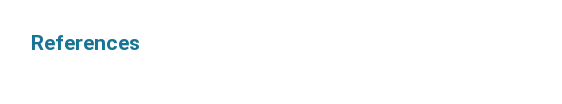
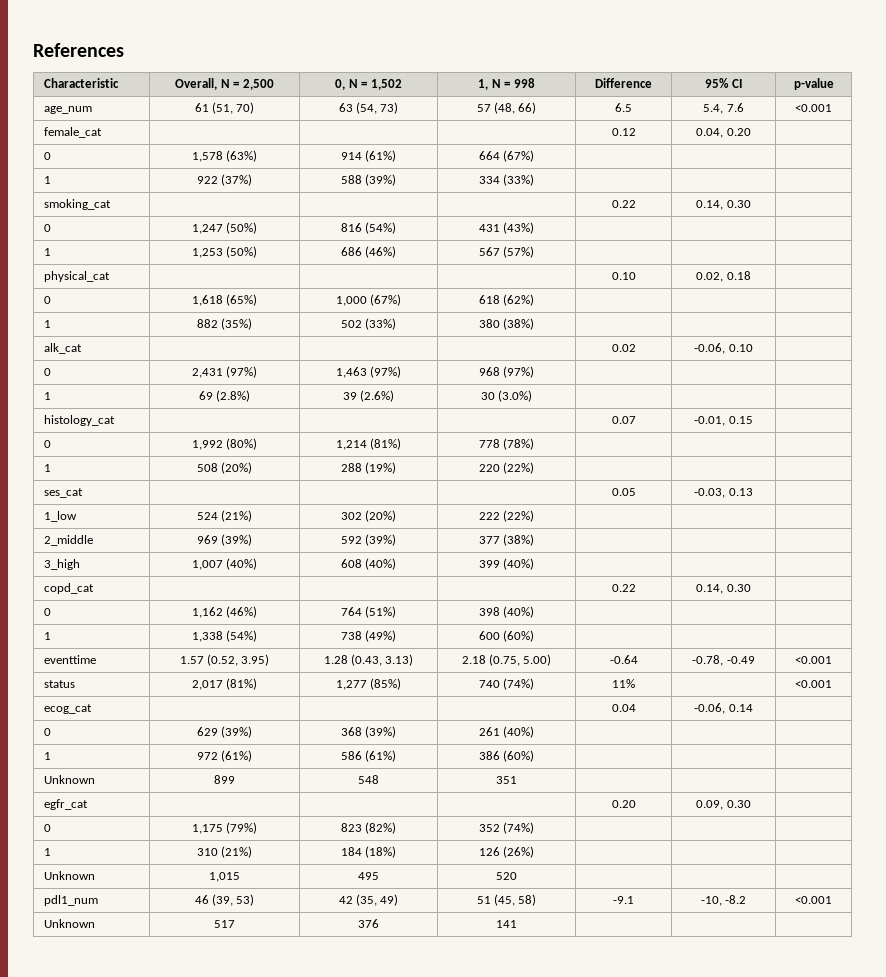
(140, 42) none -> [43,78,119,88] [175,78,274,90] [335,79,402,90] [478,78,535,90] [595,78,652,88] [705,78,742,88] [793,78,834,90] [43,106,92,114] [194,102,255,114] [338,102,399,114] [476,102,537,114] [615,103,632,112] [703,103,744,114] [795,104,832,112] [43,127,102,138] [611,128,636,136] [696,128,751,138] [43,152,51,160] [191,150,258,162] [340,150,397,162] [478,150,535,162] [43,176,51,184] [196,174,253,186] [340,174,397,186] [478,174,535,186] [43,199,111,210] [611,200,636,208] [696,200,751,210] [43,224,51,232] [191,222,258,234] [340,222,397,234] [478,222,535,234] [43,248,51,256] [191,246,258,258] [340,246,397,258] [478,246,535,258] [43,271,110,282] [611,272,636,280] [696,271,751,282] [43,296,51,304] [191,294,258,306] [335,294,402,306] [478,294,535,306] [43,320,51,328] [196,318,253,330] [340,318,397,330] [478,318,535,330] [43,343,82,354] [611,344,636,352] [694,343,753,354] [43,368,51,376] [191,366,258,378] [335,366,402,378] [478,366,535,378] [43,392,51,400] [198,390,251,402] [342,390,395,402] [480,390,533,402] [43,415,115,426] [611,416,636,424] [694,416,753,426] [43,440,51,448] [191,438,258,450] [335,438,402,450] [478,438,535,450] [43,464,51,472] [196,462,253,474] [340,462,397,474] [478,462,535,474] [43,488,83,498] [611,488,636,496] [694,488,753,498] [43,511,77,522] [196,510,253,522] [340,510,397,522] [478,510,535,522] [43,535,93,546] [196,534,253,546] [340,534,397,546] [478,534,535,546] [43,559,80,570] [191,558,258,570] [340,558,397,570] [478,558,535,570] [43,583,94,594] [611,584,636,592] [696,584,751,594] [43,608,51,616] [191,606,258,618] [340,606,397,618] [478,606,535,618] [43,632,51,640] [191,630,258,642] [340,630,397,642] [478,630,535,642] [43,655,96,664] [179,654,270,666] [323,654,414,666] [461,654,552,666] [609,655,638,664] [692,655,755,666] [795,656,832,664] [43,680,75,688] [191,678,258,690] [335,678,402,690] [478,678,535,690] [612,679,635,688] [795,680,832,688] [43,704,92,714] [611,704,636,712] [694,703,753,714] [43,728,51,736] [196,726,253,738] [340,726,397,738] [478,726,535,738] [43,752,51,760] [196,750,253,762] [340,750,397,762] [478,750,535,762] [43,775,95,784] [214,775,235,784] [358,775,379,784] [496,776,517,784] [43,799,88,810] [611,800,636,808] [696,800,751,810] [43,824,51,832] [191,822,258,834] [340,822,397,834] [478,822,535,834] [43,848,51,856] [196,846,253,858] [340,846,397,858] [478,846,535,858] [43,871,95,880] [209,872,240,882] [358,872,379,880] [496,872,517,880] [43,895,98,906] [194,894,255,906] [338,894,399,906] [476,894,537,906] [613,896,634,904] [700,895,747,906] [795,896,832,904] [43,919,95,928] [214,920,235,928] [358,919,379,928] [496,920,517,928] // Characteristic | Overall, N = 2,500 | 0, N = 1,502 | 1, N = 998 | Difference | 95% CI | p-value // age_num | 61 (51, 70) | 63 (54, 73) | 57 (48, 66) | 6.5 | 5.4, 7.6 | <0.001 // female_cat | | | | 0.12 | 0.04, 0.20 | // 0 | 1,578 (63%) | 914 (61%) | 664 (67%) | | | // 1 | 922 (37%) | 588 (39%) | 334 (33%) | | | // smoking_cat | | | | 0.22 | 0.14, 0.30 | // 0 | 1,247 (50%) | 816 (54%) | 431 (43%) | | | // 1 | 1,253 (50%) | 686 (46%) | 567 (57%) | | | // physical_cat | | | | 0.10 | 0.02, 0.18 | // 0 | 1,618 (65%) | 1,000 (67%) | 618 (62%) | | | // 1 | 882 (35%) | 502 (33%) | 380 (38%) | | | // alk_cat | | | | 0.02 | -0.06, 0.10 | // 0 | 2,431 (97%) | 1,463 (97%) | 968 (97%) | | | // 1 | 69 (2.8%) | 39 (2.6%) | 30 (3.0%) | | | // histology_cat | | | | 0.07 | -0.01, 0.15 | // 0 | 1,992 (80%) | 1,214 (81%) | 778 (78%) | | | // 1 | 508 (20%) | 288 (19%) | 220 (22%) | | | // ses_cat | | | | 0.05 | -0.03, 0.13 | // 1_low | 524 (21%) | 302 (20%) | 222 (22%) | | | // 2_middle | 969 (39%) | 592 (39%) | 377 (38%) | | | // 3_high | 1,007 (40%) | 608 (40%) | 399 (40%) | | | // copd_cat | | | | 0.22 | 0.14, 0.30 | // 0 | 1,162 (46%) | 764 (51%) | 398 (40%) | | | // 1 | 1,338 (54%) | 738 (49%) | 600 (60%) | | | // eventtime | 1.57 (0.52, 3.95) | 1.28 (0.43, 3.13) | 2.18 (0.75, 5.00) | -0.64 | -0.78, -0.49 | <0.001 // status | 2,017 (81%) | 1,277 (85%) | 740 (74%) | 11% | | <0.001 // ecog_cat | | | | 0.04 | -0.06, 0.14 | // 0 | 629 (39%) | 368 (39%) | 261 (40%) | | | // 1 | 972 (61%) | 586 (61%) | 386 (60%) | | | // Unknown | 899 | 548 | 351 | | | // egfr_cat | | | | 0.20 | 0.09, 0.30 | // 0 | 1,175 (79%) | 823 (82%) | 352 (74%) | | | // 1 | 310 (21%) | 184 (18%) | 126 (26%) | | | // Unknown | 1,015 | 495 | 520 | | | // pdl1_num | 46 (39, 53) | 42 (35, 49) | 51 (45, 58) | -9.1 | -10, -8.2 | <0.001 // Unknown | 517 | 376 | 141 | | |

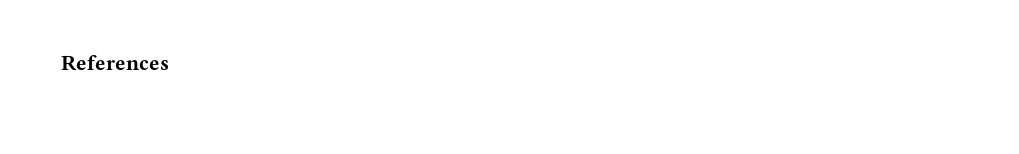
[43,78,119,88] [175,78,274,90] [335,79,402,90] [478,78,535,90] [595,78,652,88] [705,78,742,88] [793,78,834,90] [43,106,92,114] [194,102,255,114] [338,102,399,114] [476,102,537,114] [615,103,632,112] [703,103,744,114] [795,104,832,112] [43,127,102,138] [611,128,636,136] [696,128,751,138] [43,152,51,160] [191,150,258,162] [340,150,397,162] [478,150,535,162] [43,176,51,184] [196,174,253,186] [340,174,397,186] [478,174,535,186] [43,199,111,210] [611,200,636,208] [696,200,751,210] [43,224,51,232] [191,222,258,234] [340,222,397,234] [478,222,535,234] [43,248,51,256] [191,246,258,258] [340,246,397,258] [478,246,535,258] [43,271,110,282] [611,272,636,280] [696,271,751,282] [43,296,51,304] [191,294,258,306] [335,294,402,306] [478,294,535,306] [43,320,51,328] [196,318,253,330] [340,318,397,330] [478,318,535,330] [43,343,82,354] [611,344,636,352] [694,343,753,354] [43,368,51,376] [191,366,258,378] [335,366,402,378] [478,366,535,378] [43,392,51,400] [198,390,251,402] [342,390,395,402] [480,390,533,402] [43,415,115,426] [611,416,636,424] [694,416,753,426] [43,440,51,448] [191,438,258,450] [335,438,402,450] [478,438,535,450] [43,464,51,472] [196,462,253,474] [340,462,397,474] [478,462,535,474] [43,488,83,498] [611,488,636,496] [694,488,753,498] [43,511,77,522] [196,510,253,522] [340,510,397,522] [478,510,535,522] [43,535,93,546] [196,534,253,546] [340,534,397,546] [478,534,535,546] [43,559,80,570] [191,558,258,570] [340,558,397,570] [478,558,535,570] [43,583,94,594] [611,584,636,592] [696,584,751,594] [43,608,51,616] [191,606,258,618] [340,606,397,618] [478,606,535,618] [43,632,51,640] [191,630,258,642] [340,630,397,642] [478,630,535,642] [43,655,96,664] [179,654,270,666] [323,654,414,666] [461,654,552,666] [609,655,638,664] [692,655,755,666] [795,656,832,664] [43,680,75,688] [191,678,258,690] [335,678,402,690] [478,678,535,690] [612,679,635,688] [795,680,832,688] [43,704,92,714] [611,704,636,712] [694,703,753,714] [43,728,51,736] [196,726,253,738] [340,726,397,738] [478,726,535,738] [43,752,51,760] [196,750,253,762] [340,750,397,762] [478,750,535,762] [43,775,95,784] [214,775,235,784] [358,775,379,784] [496,776,517,784] [43,799,88,810] [611,800,636,808] [696,800,751,810] [43,824,51,832] [191,822,258,834] [340,822,397,834] [478,822,535,834] [43,848,51,856] [196,846,253,858] [340,846,397,858] [478,846,535,858] [43,871,95,880] [209,872,240,882] [358,872,379,880] [496,872,517,880] [43,895,98,906] [194,894,255,906] [338,894,399,906] [476,894,537,906] [613,896,634,904] [700,895,747,906] [795,896,832,904] [43,919,95,928] [214,920,235,928] [358,919,379,928] [496,920,517,928] // Characteristic | Overall, N = 2,500 | 0, N = 1,502 | 1, N = 998 | Difference | 95% CI | p-value // age_num | 61 (51, 70) | 63 (54, 73) | 57 (48, 66) | 6.5 | 5.4, 7.6 | <0.001 // female_cat | | | | 0.12 | 0.04, 0.20 | // 0 | 1,578 (63%) | 914 (61%) | 664 (67%) | | | // 1 | 922 (37%) | 588 (39%) | 334 (33%) | | | // smoking_cat | | | | 0.22 | 0.14, 0.30 | // 0 | 1,247 (50%) | 816 (54%) | 431 (43%) | | | // 1 | 1,253 (50%) | 686 (46%) | 567 (57%) | | | // physical_cat | | | | 0.10 | 0.02, 0.18 | // 0 | 1,618 (65%) | 1,000 (67%) | 618 (62%) | | | // 1 | 882 (35%) | 502 (33%) | 380 (38%) | | | // alk_cat | | | | 0.02 | -0.06, 0.10 | // 0 | 2,431 (97%) | 1,463 (97%) | 968 (97%) | | | // 1 | 69 (2.8%) | 39 (2.6%) | 30 (3.0%) | | | // histology_cat | | | | 0.07 | -0.01, 0.15 | // 0 | 1,992 (80%) | 1,214 (81%) | 778 (78%) | | | // 1 | 508 (20%) | 288 (19%) | 220 (22%) | | | // ses_cat | | | | 0.05 | -0.03, 0.13 | // 1_low | 524 (21%) | 302 (20%) | 222 (22%) | | | // 2_middle | 969 (39%) | 592 (39%) | 377 (38%) | | | // 3_high | 1,007 (40%) | 608 (40%) | 399 (40%) | | | // copd_cat | | | | 0.22 | 0.14, 0.30 | // 0 | 1,162 (46%) | 764 (51%) | 398 (40%) | | | // 1 | 1,338 (54%) | 738 (49%) | 600 (60%) | | | // eventtime | 1.57 (0.52, 3.95) | 1.28 (0.43, 3.13) | 2.18 (0.75, 5.00) | -0.64 | -0.78, -0.49 | <0.001 // status | 2,017 (81%) | 1,277 (85%) | 740 (74%) | 11% | | <0.001 // ecog_cat | | | | 0.04 | -0.06, 0.14 | // 0 | 629 (39%) | 368 (39%) | 261 (40%) | | | // 1 | 972 (61%) | 586 (61%) | 386 (60%) | | | // Unknown | 899 | 548 | 351 | | | // egfr_cat | | | | 0.20 | 0.09, 0.30 | // 0 | 1,175 (79%) | 823 (82%) | 352 (74%) | | | // 1 | 310 (21%) | 184 (18%) | 126 (26%) | | | // Unknown | 1,015 | 495 | 520 | | | // pdl1_num | 46 (39, 53) | 42 (35, 49) | 51 (45, 58) | -9.1 | -10, -8.2 | <0.001 // Unknown | 517 | 376 | 141 | | | -> (169, 63) none

